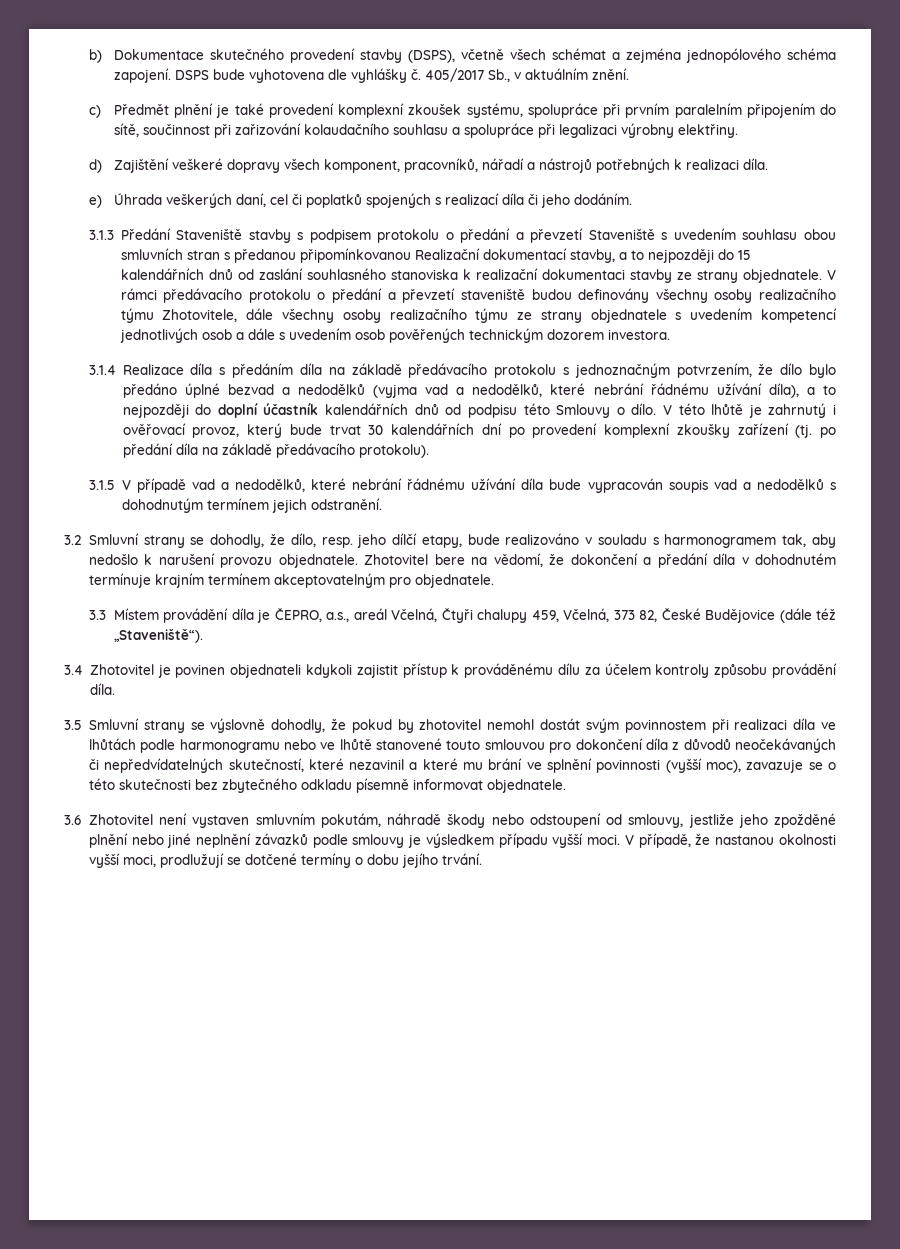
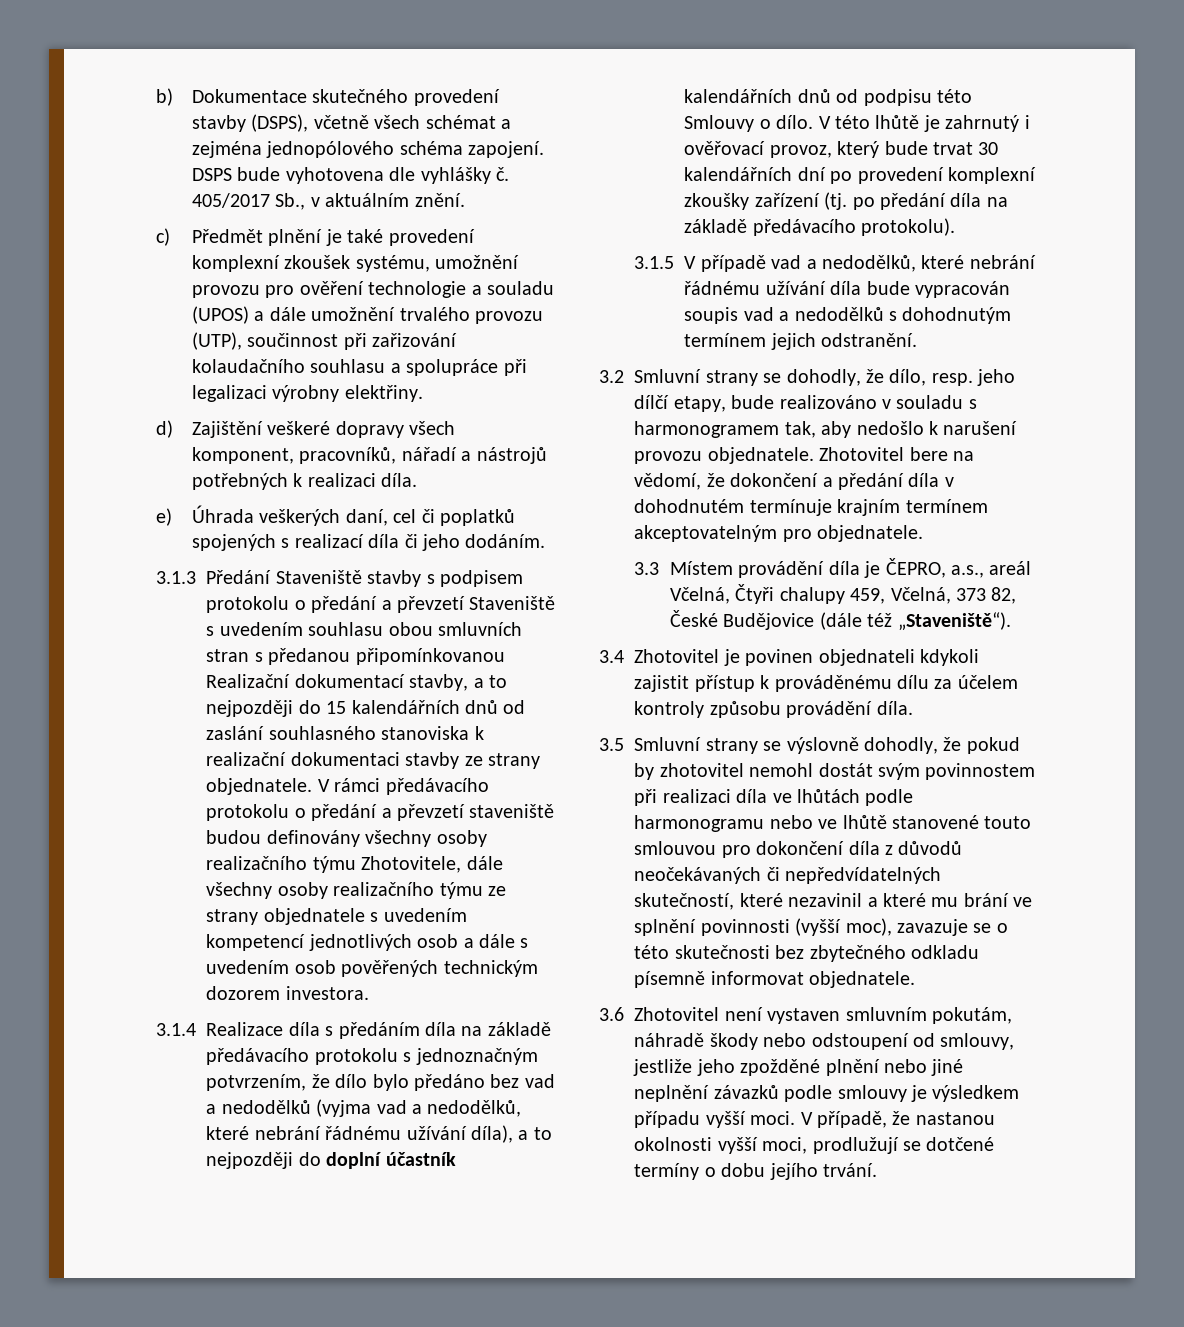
[527,103,836,118] [113,123,139,137] spolupráce při prvním paralelním připojením do sítě, -> [435,255,520,269] [191,281,554,298] [191,306,543,324] [191,332,242,350] umožnění provozu pro ověření technologie a souladu (UPOS) a dále umožnění trvalého provozu (UTP),
[184,383,274,398] úplné bezvad -> [490,1074,555,1088] bez vad

